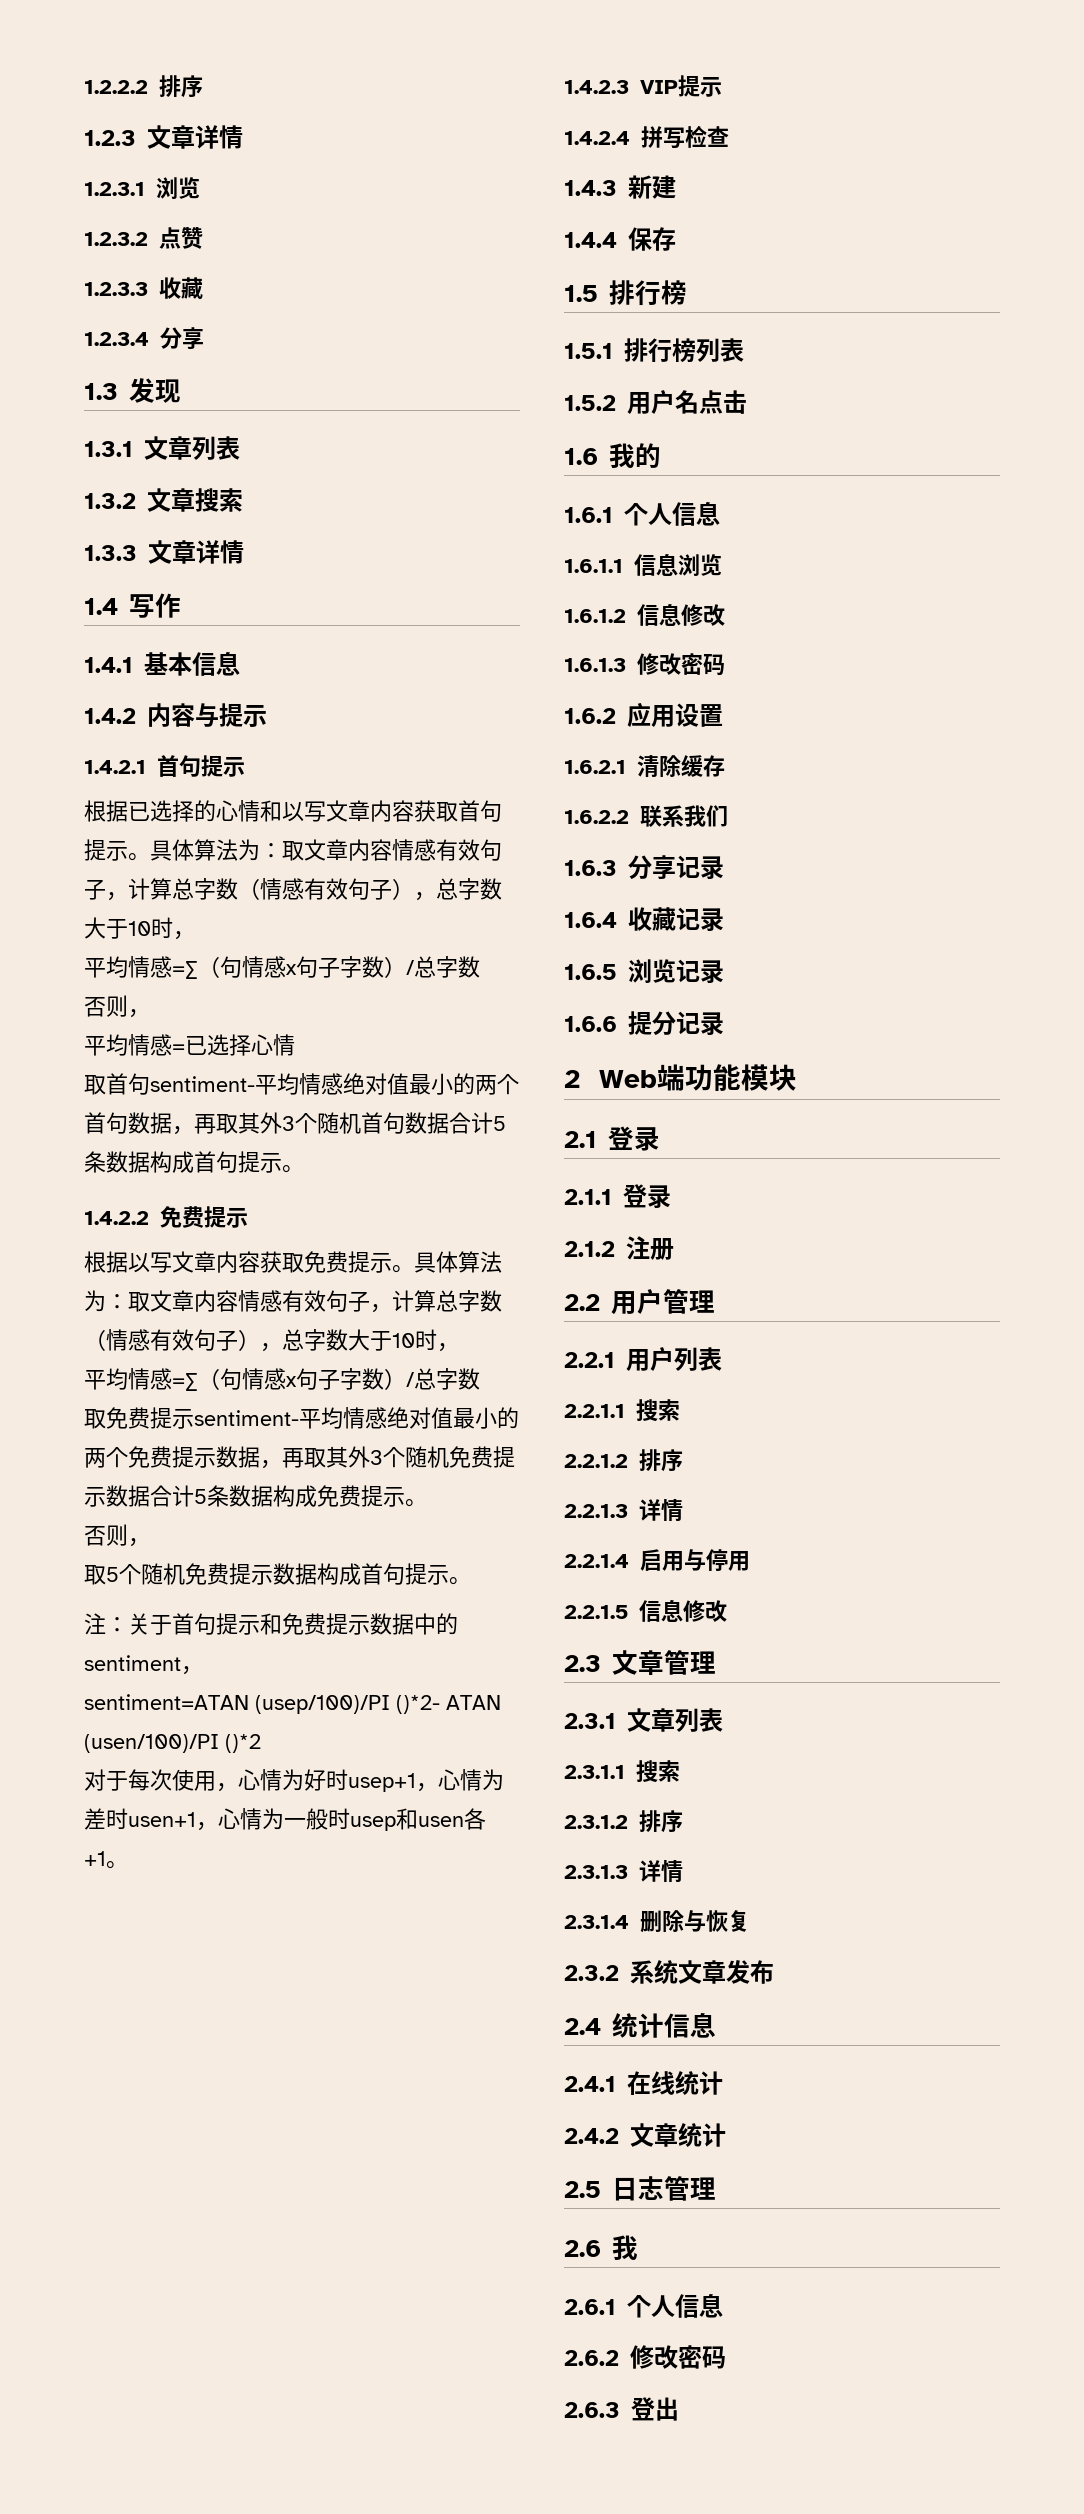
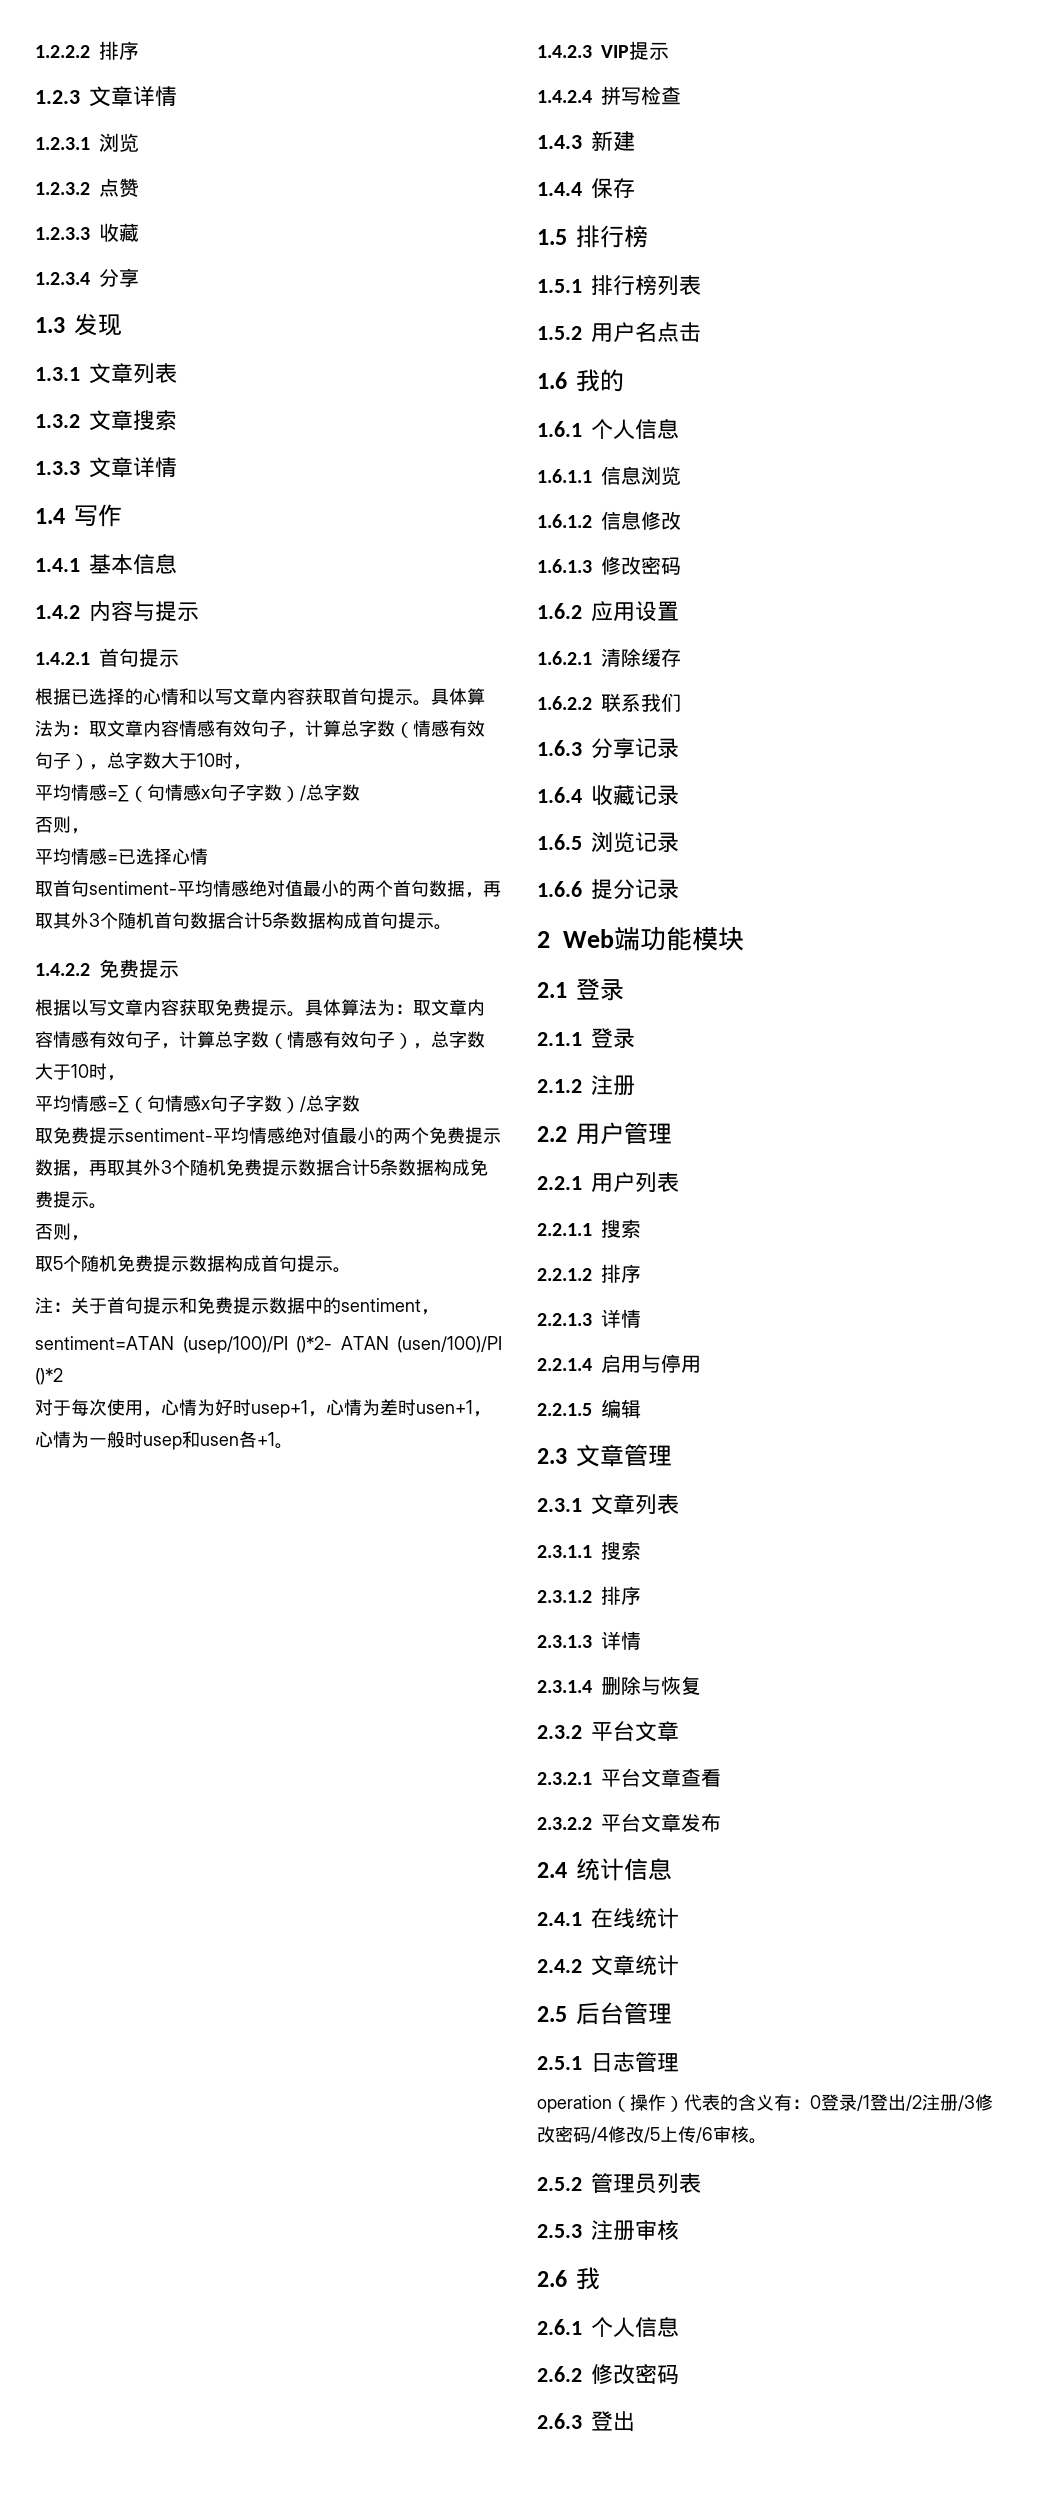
[639,1599,727,1622] 信息修改 -> [601,1399,641,1419] 编辑
[630,1960,678,1984] 系统 -> [591,1721,679,1742] [537,1768,721,1787] [537,1813,641,1832] 平台文章 // 2.3.2.1平台文章查看 // 2.3.2.2平台
(601, 2189) none -> [576,2002,672,2025] [537,2056,582,2070] 后台管理 // 2.5.1
(716, 2188) none -> [537,2094,993,2113] [537,2126,767,2144] [537,2173,701,2194] [537,2220,679,2241] // operation（操作）代表的含义有：0登录/1登出/2注册/3修改密码/4修改/5上传/6审核。 // 2.5.2管理员列表 // 2.5.3注册审核

